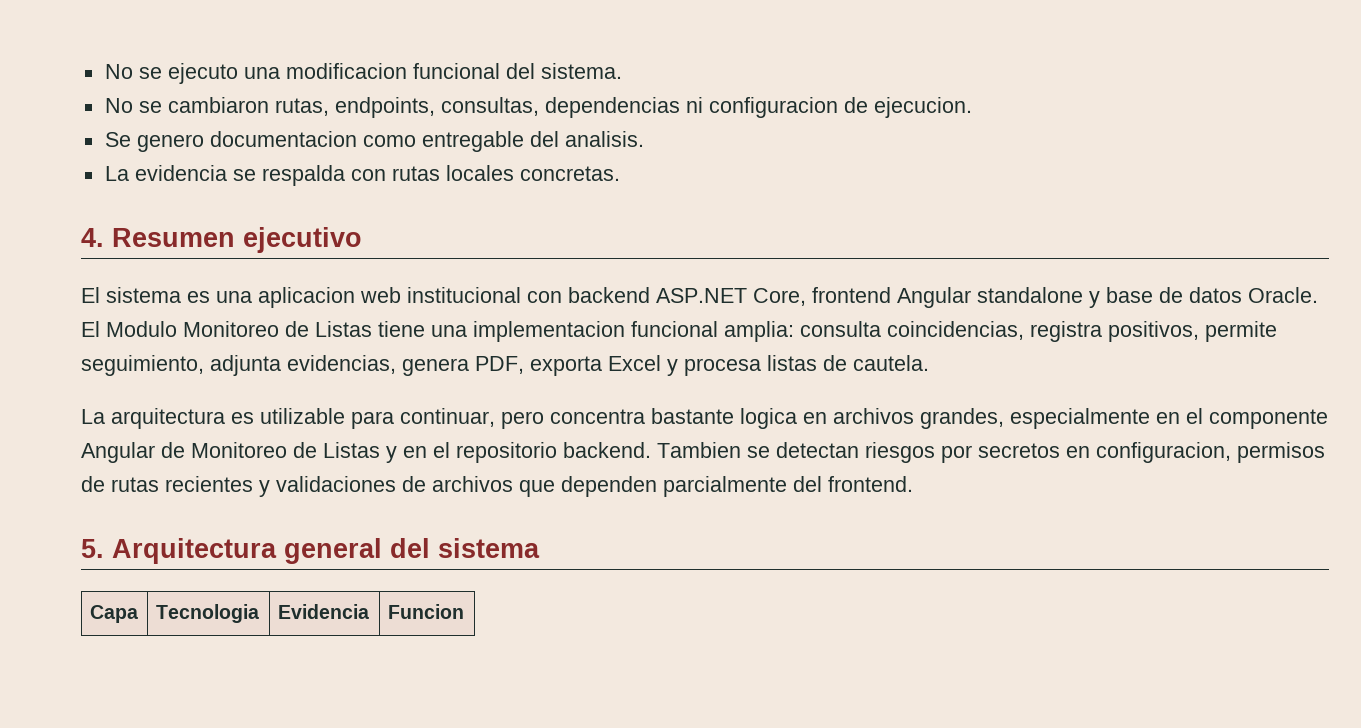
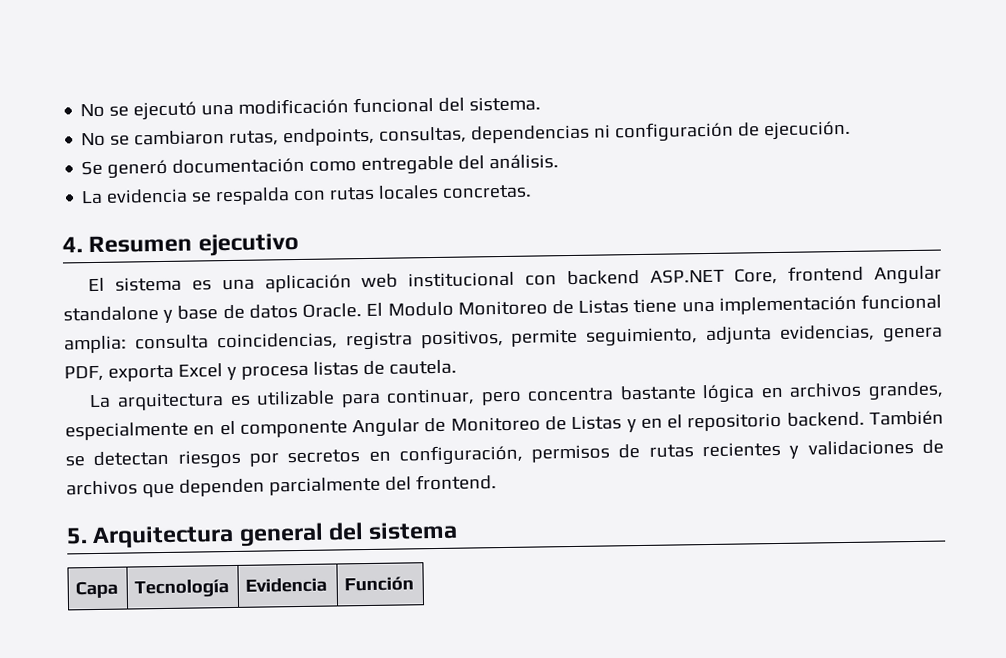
[104,63,407,84] No se ejecuto una modificacion -> [80,98,350,121] No se ejecutó una modificación
[708,97,972,118] configuracion de ejecucion. -> [614,120,852,143] configuración de ejecución.
[136,131,357,152] genero documentacion -> [107,157,306,179] generó documentación
[564,131,644,147] analisis. -> [489,154,560,170] análisis.
[258,287,355,308] aplicacion -> [264,274,352,293] aplicación
[473,321,625,342] implementacion -> [718,295,857,315] implementación
[740,408,797,429] logica -> [702,384,756,404] lógica
[657,442,741,458] Tambien -> [869,410,945,426] También
[1096,442,1231,463] configuracion, -> [398,444,523,466] configuración,
[155,604,259,623] Tecnologia -> [134,579,230,599] Tecnología
[387,604,464,619] Funcion -> [344,576,415,592] Función

